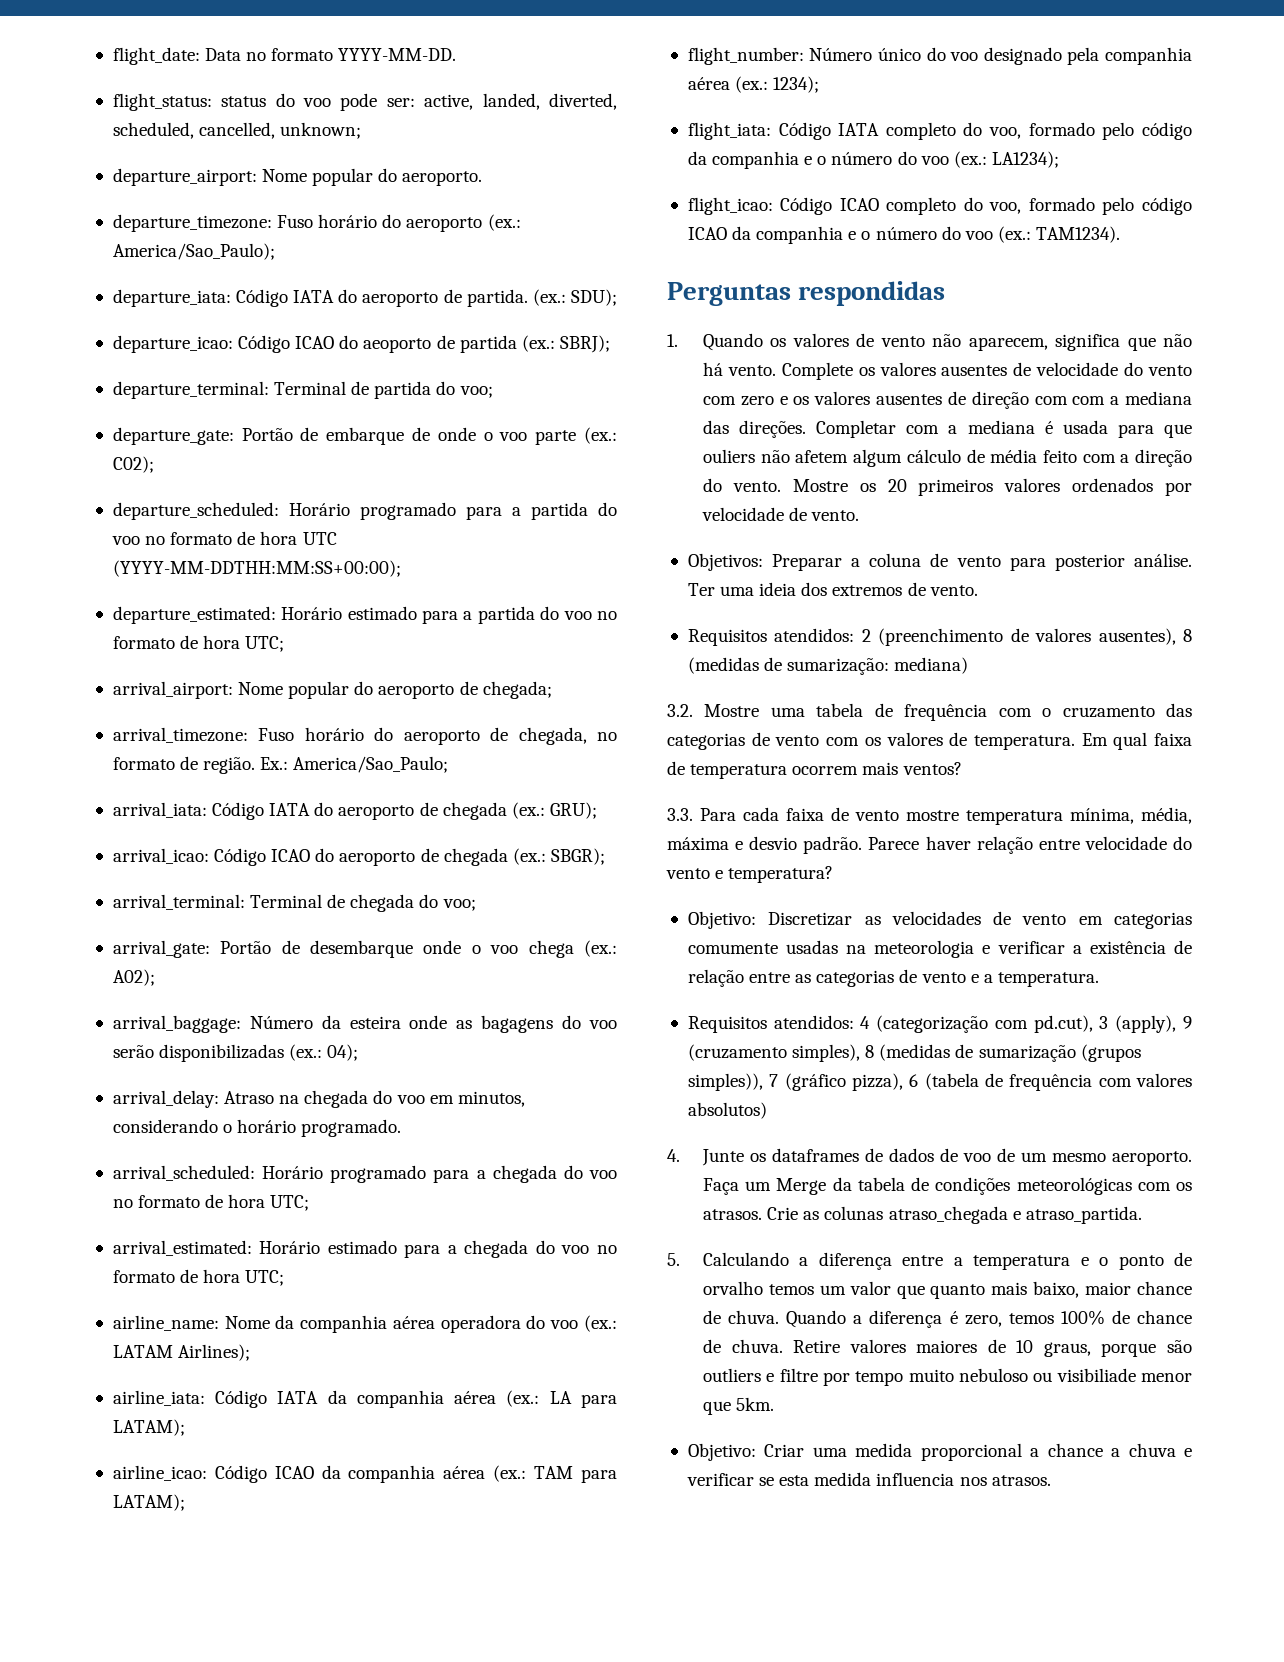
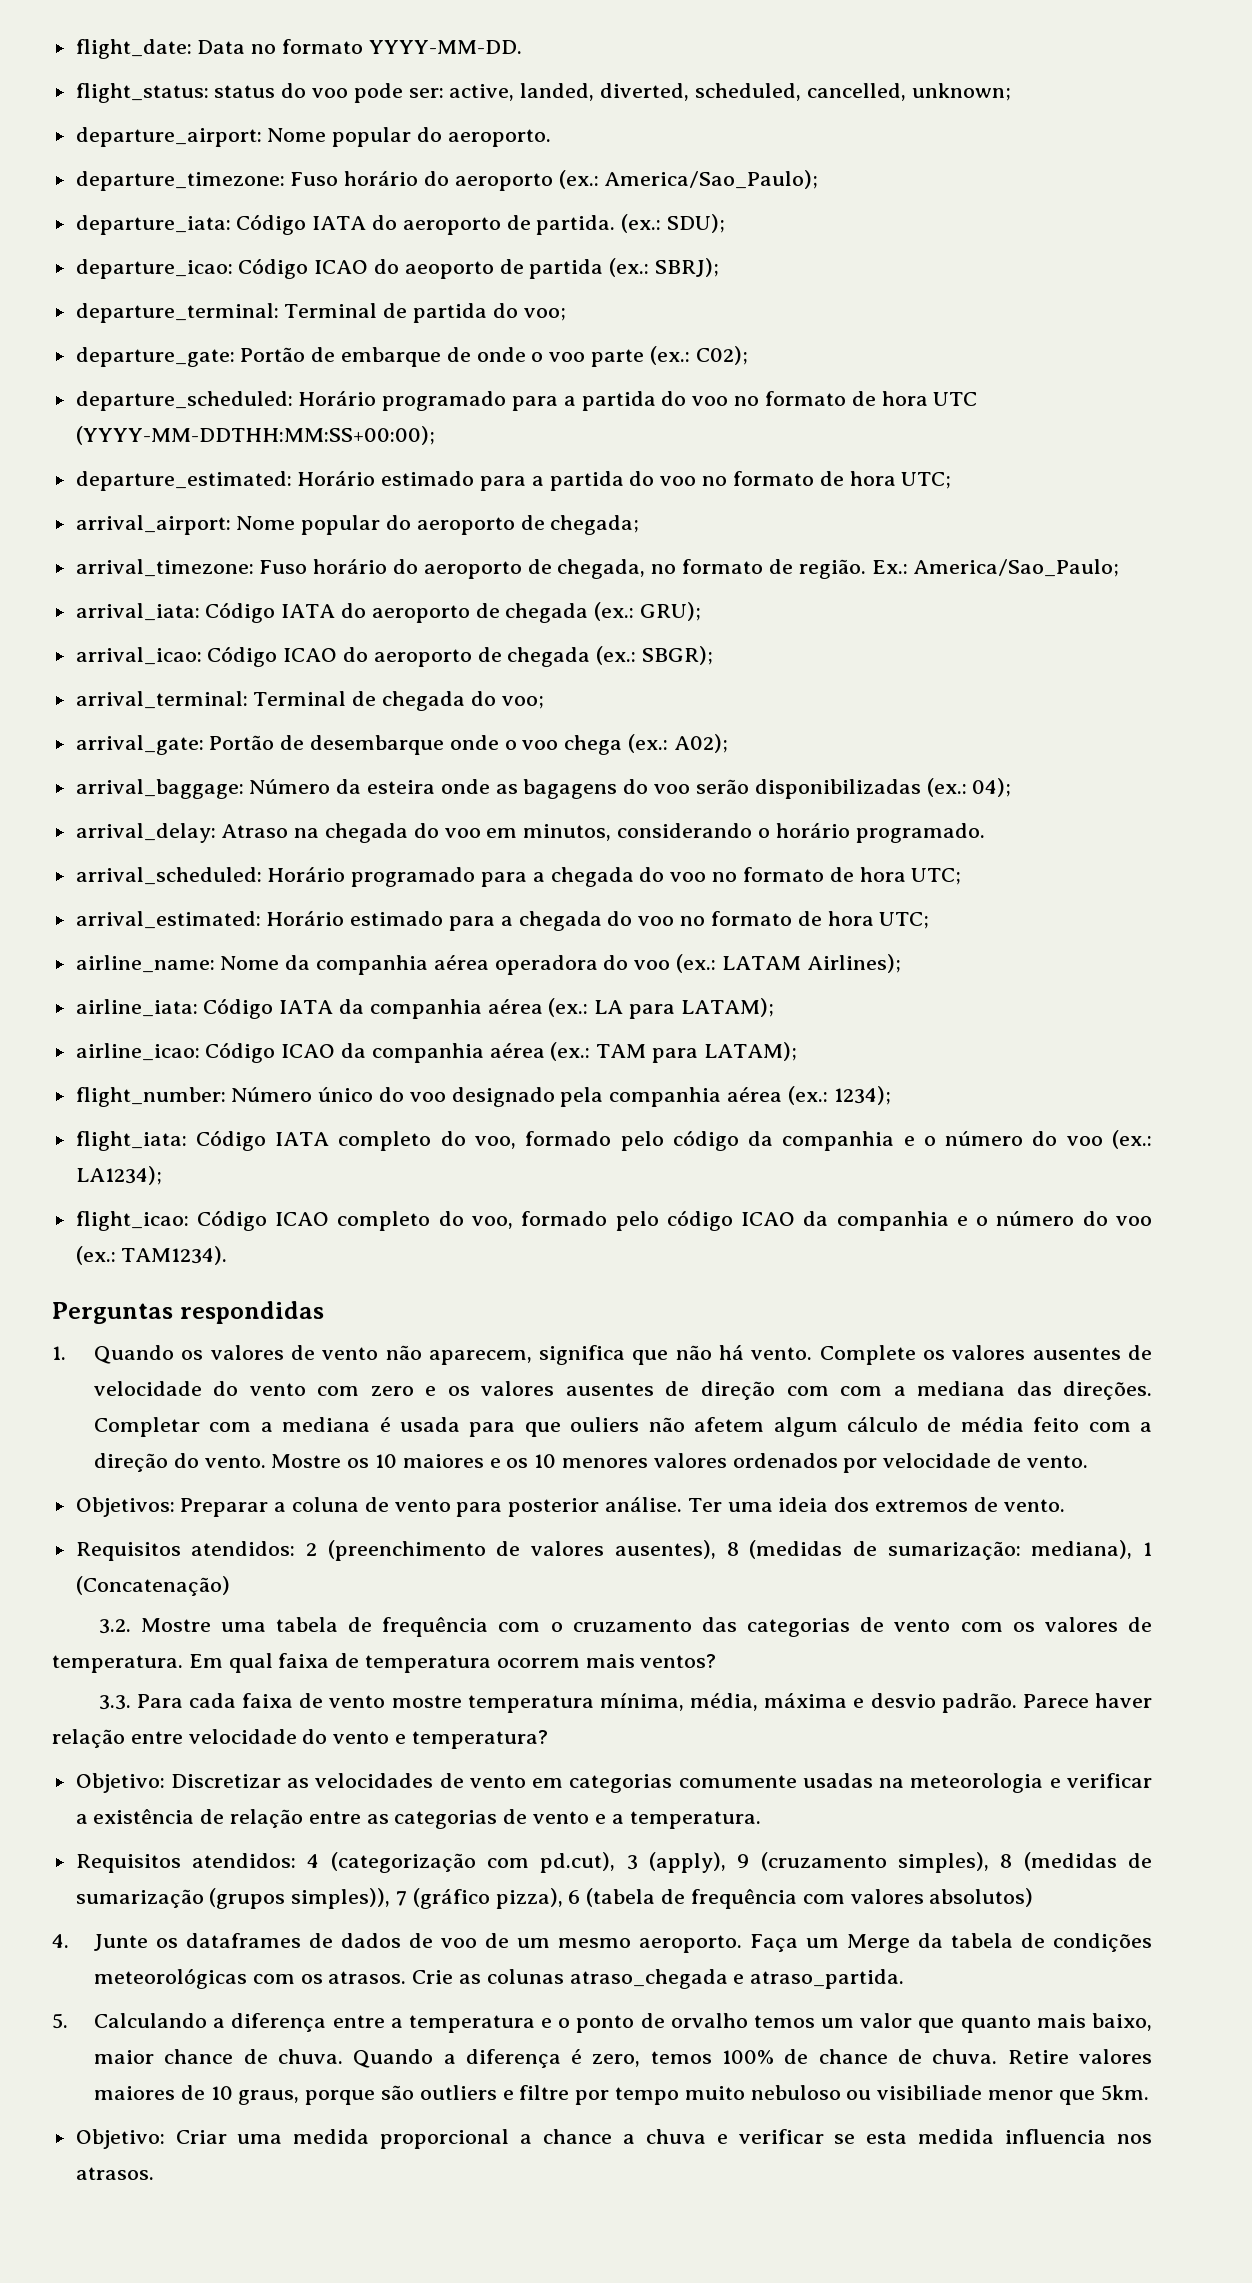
[887,479,994,496] 20 primeiros -> [375,1454,649,1468] 10 maiores e os 10 menores
[894,657,969,674] mediana) -> [1031,1540,1152,1559] [75,1576,230,1596] mediana), 1 (Concatenação)

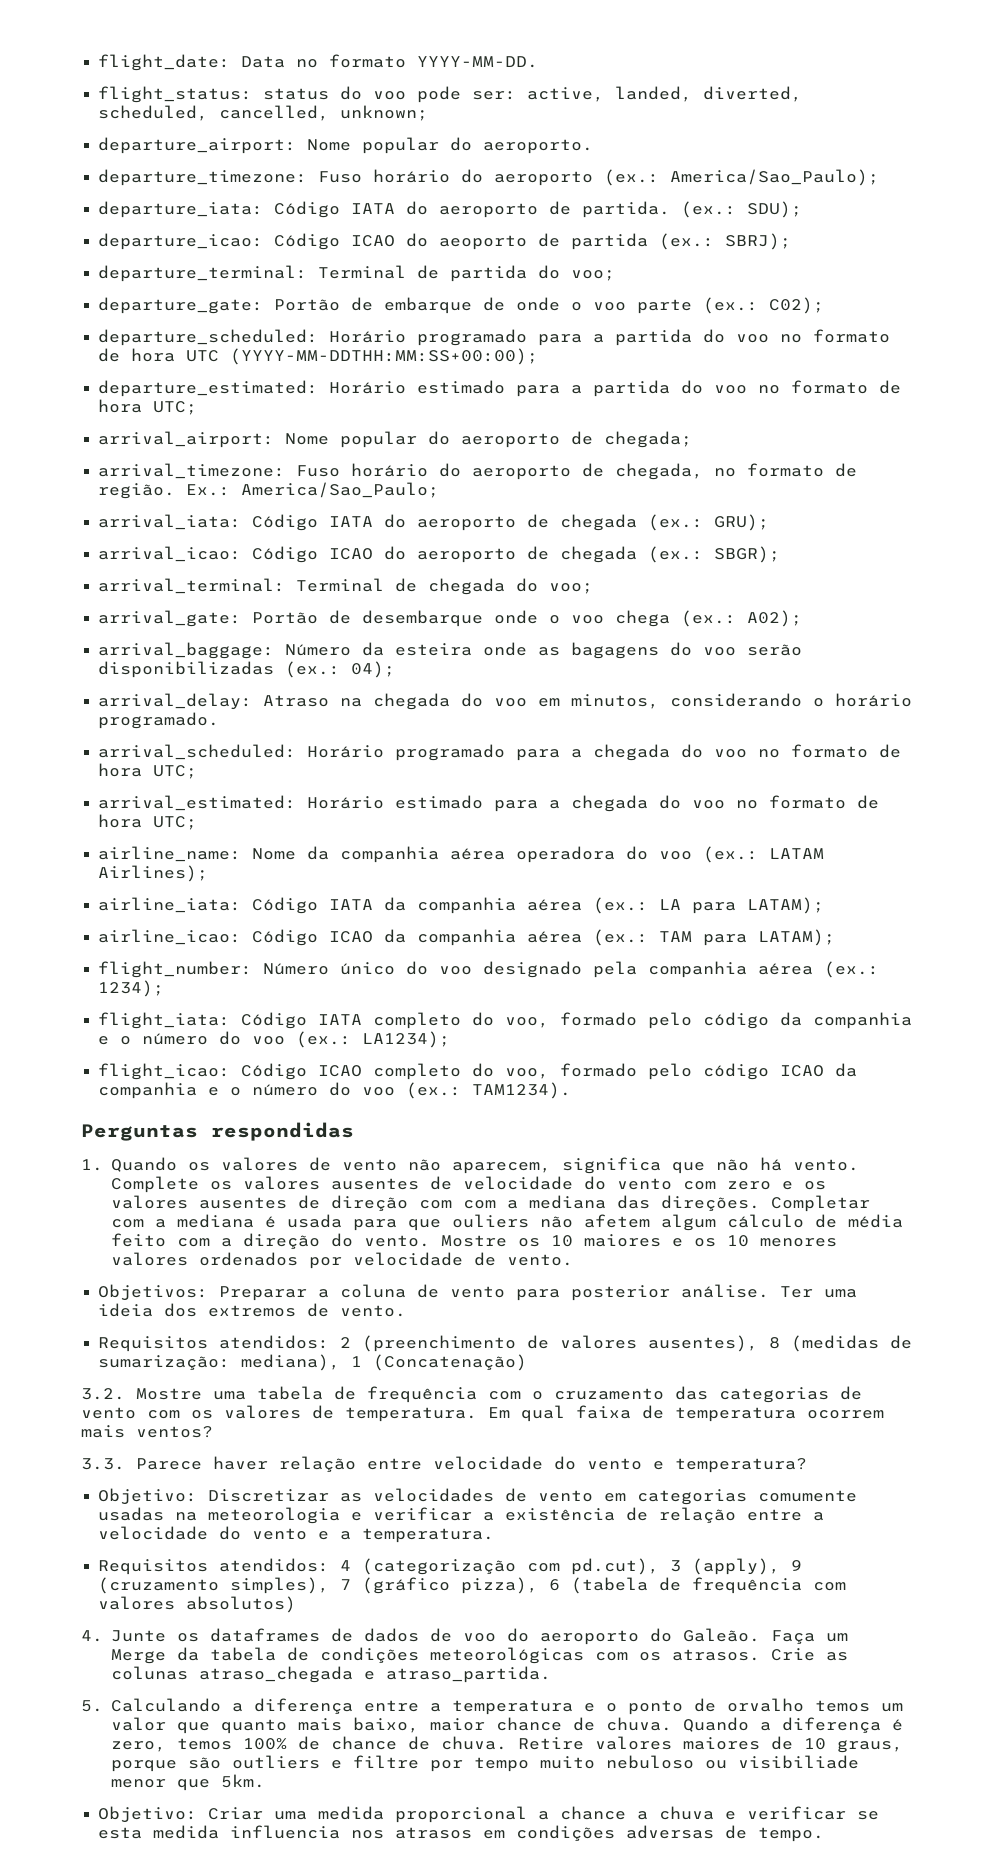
[136,1693,1017,1713] Para cada faixa de vento mostre temperatura mínima, média, máxima e desvio padrão. -> (125, 1464) none
[366,1809,528,1829] as categorias de -> [813,1512,825,1521] [98,1526,242,1540] a velocidade do
[1000,1852,1153,1871] [75,1888,391,1909] 8 (medidas de sumarização (grupos simples)), -> (330, 1585) none
[484,1933,743,1953] de um mesmo aeroporto. -> [506,1628,760,1645] do aeroporto do Galeão.
[75,2167,154,2180] atrasos. -> [395,1825,825,1842] atrasos em condições adversas de tempo.

